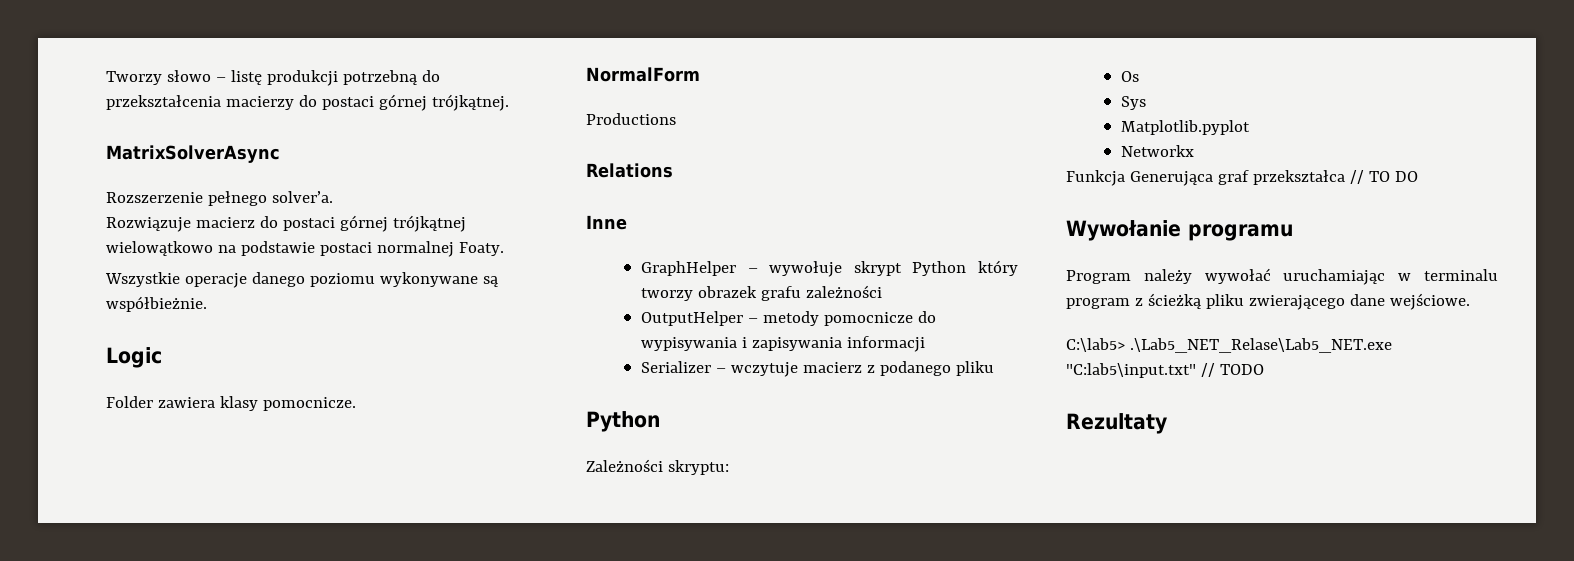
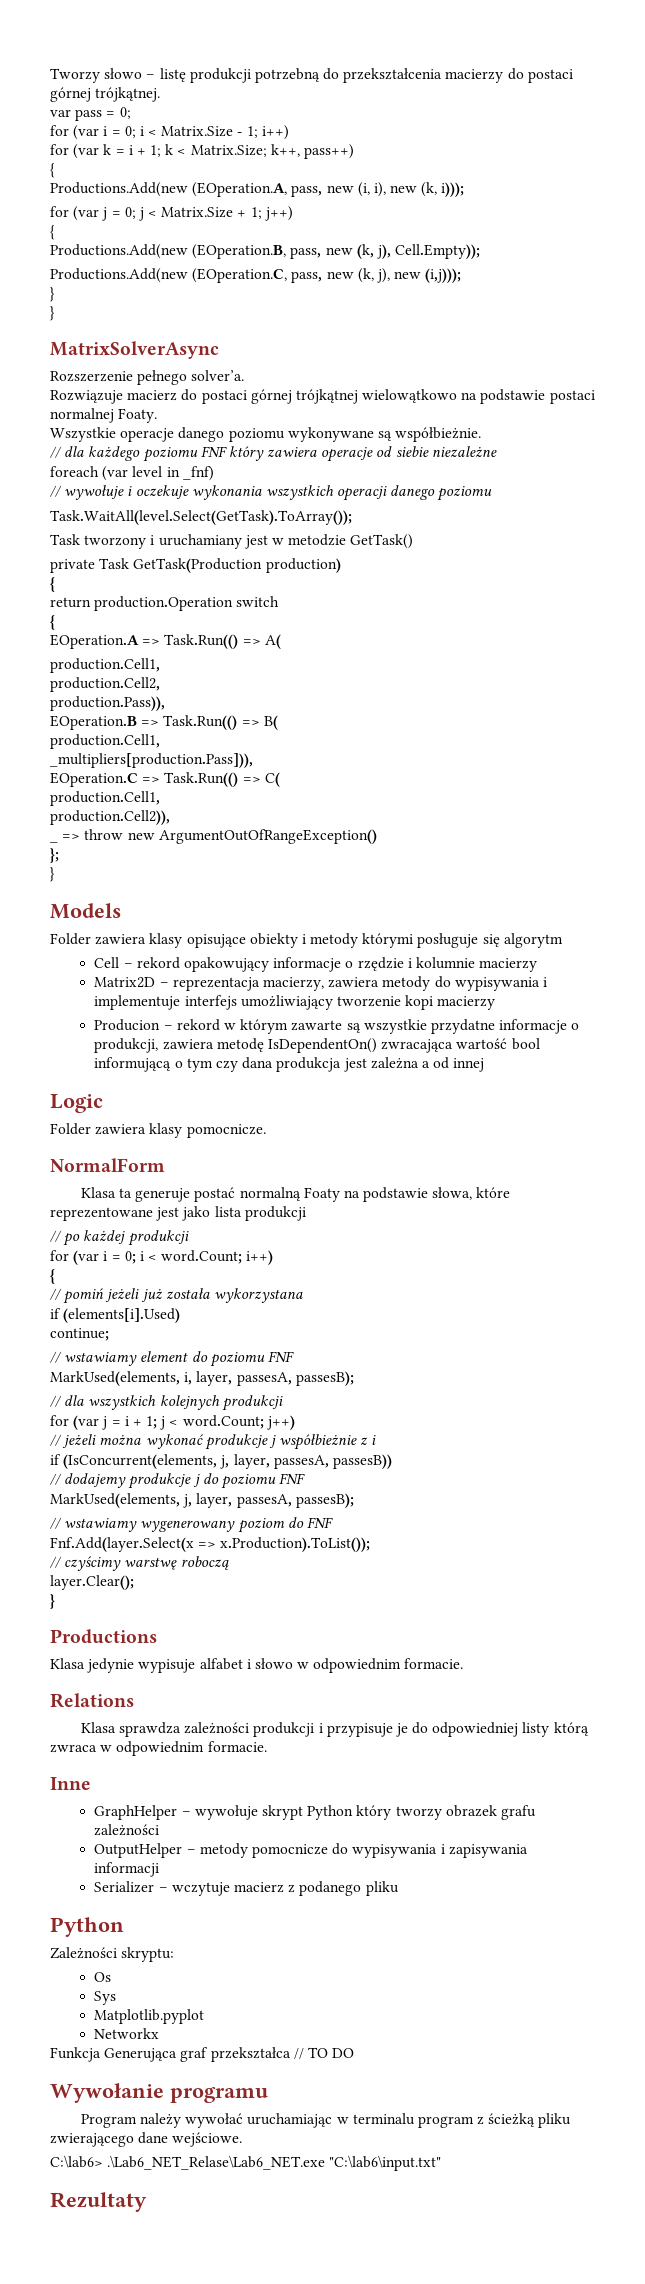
(509, 102) none -> [50,107,131,121] [50,125,289,140] [50,144,355,159] [50,163,55,178] [50,182,465,197] [50,206,293,221] [50,225,55,240] [50,244,481,259] [50,268,462,283] [50,287,55,302] [50,306,55,321] // var pass = 0; // for (var i = 0; i < Matrix.Size - 1; i++) // for (var k = i + 1; k < Matrix.Size; k++, pass++) // { // Productions.Add(new (EOperation.A, pass, new (i, i), new (k, i))); // for (var j = 0; j < Matrix.Size + 1; j++) // { // Productions.Add(new (EOperation.B, pass, new (k, j), Cell.Empty)); // Productions.Add(new (EOperation.C, pass, new (k, j), new (i,j))); // } // }
(207, 304) none -> [50,446,497,462] [50,466,214,481] [50,485,493,501] [50,510,352,525] [50,534,414,549] [50,558,341,573] [50,577,55,592] [50,596,280,611] [50,615,55,630] [50,634,281,649] [50,658,160,673] [50,677,160,692] [50,696,165,711] [50,715,278,730] [50,734,160,749] [50,753,253,768] [50,772,280,787] [50,791,160,806] [50,810,170,825] [50,840,58,843] [62,829,377,844] [50,848,59,863] [50,867,55,882] [50,903,121,919] [50,933,563,948] [94,957,538,972] [94,976,547,991] [94,995,496,1010] [94,1019,580,1034] [94,1038,540,1053] [94,1057,485,1072] // // dla każdego poziomu FNF który zawiera operacje od siebie niezależne // foreach (var level in _fnf) // // wywołuje i oczekuje wykonania wszystkich operacji danego poziomu // Task.WaitAll(level.Select(GetTask).ToArray()); // Task tworzony i uruchamiany jest w metodzie GetTask() // private Task GetTask(Production production) // { // return production.Operation switch // { // EOperation.A => Task.Run(() => A( // production.Cell1, // production.Cell2, // production.Pass)), // EOperation.B => Task.Run(() => B( // production.Cell1, // _multipliers[production.Pass])), // EOperation.C => Task.Run(() => C( // production.Cell1, // production.Cell2)), // _ => throw new ArgumentOutOfRangeException() // }; // } // Models // Folder zawiera klasy opisujące obiekty i metody którymi posługuje się algorytm // Cell – rekord opakowujący informacje o rzędzie i kolumnie macierzy // Matrix2D – reprezentacja macierzy, zawiera metody do wypisywania i implementuje interfejs umożliwiający tworzenie kopi macierzy // Producion – rekord w którym zawarte są wszystkie przydatne informacje o produkcji, zawiera metodę IsDependentOn() zwracająca wartość bool informującą o tym czy dana produkcja jest zależna a od innej
[586,113,676,125] [586,163,673,178] Productions // Relations -> [80,1187,511,1202] [50,1206,306,1221] [50,1230,189,1246] [50,1250,274,1265] [50,1269,55,1284] [50,1288,303,1304] [50,1308,181,1323] [50,1328,109,1341] [50,1351,294,1367] [50,1371,354,1386] [50,1395,283,1411] [50,1415,295,1430] [50,1434,377,1450] [50,1454,392,1469] [50,1473,306,1489] [50,1493,354,1508] [50,1517,333,1533] [50,1537,371,1552] [50,1556,229,1571] [50,1575,134,1590] [50,1594,55,1609] [50,1629,157,1644] [50,1658,464,1673] [50,1693,134,1708] [80,1722,589,1737] [50,1741,267,1756] Klasa ta generuje postać normalną Foaty na podstawie słowa, które reprezentowane jest jako lista produkcji // // po każdej produkcji // for (var i = 0; i < word.Count; i++) // { // // pomiń jeżeli już została wykorzystana // if (elements[i].Used) // continue; // // wstawiamy element do poziomu FNF // MarkUsed(elements, i, layer, passesA, passesB); // // dla wszystkich kolejnych produkcji // for (var j = i + 1; j < word.Count; j++) // // jeżeli można wykonać produkcje j współbieżnie z i // if (IsConcurrent(elements, j, layer, passesA, passesB)) // // dodajemy produkcje j do poziomu FNF // MarkUsed(elements, j, layer, passesA, passesB); // // wstawiamy wygenerowany poziom do FNF // Fnf.Add(layer.Select(x => x.Production).ToList()); // // czyścimy warstwę roboczą // layer.Clear(); // } // Productions // Klasa jedynie wypisuje alfabet i słowo w odpowiednim formacie. // Relations // Klasa sprawdza zależności produkcji i przypisuje je do odpowiedniej listy którą zwraca w odpowiednim formacie.
[1066,338,1392,353] [1066,363,1264,378] C:\lab5> .\Lab5_NET_Relase\Lab5_NET.exe "C:lab5\input.txt" // TODO -> [50,2155,442,2171] C:\lab6> .\Lab6_NET_Relase\Lab6_NET.exe "C:\lab6\input.txt"

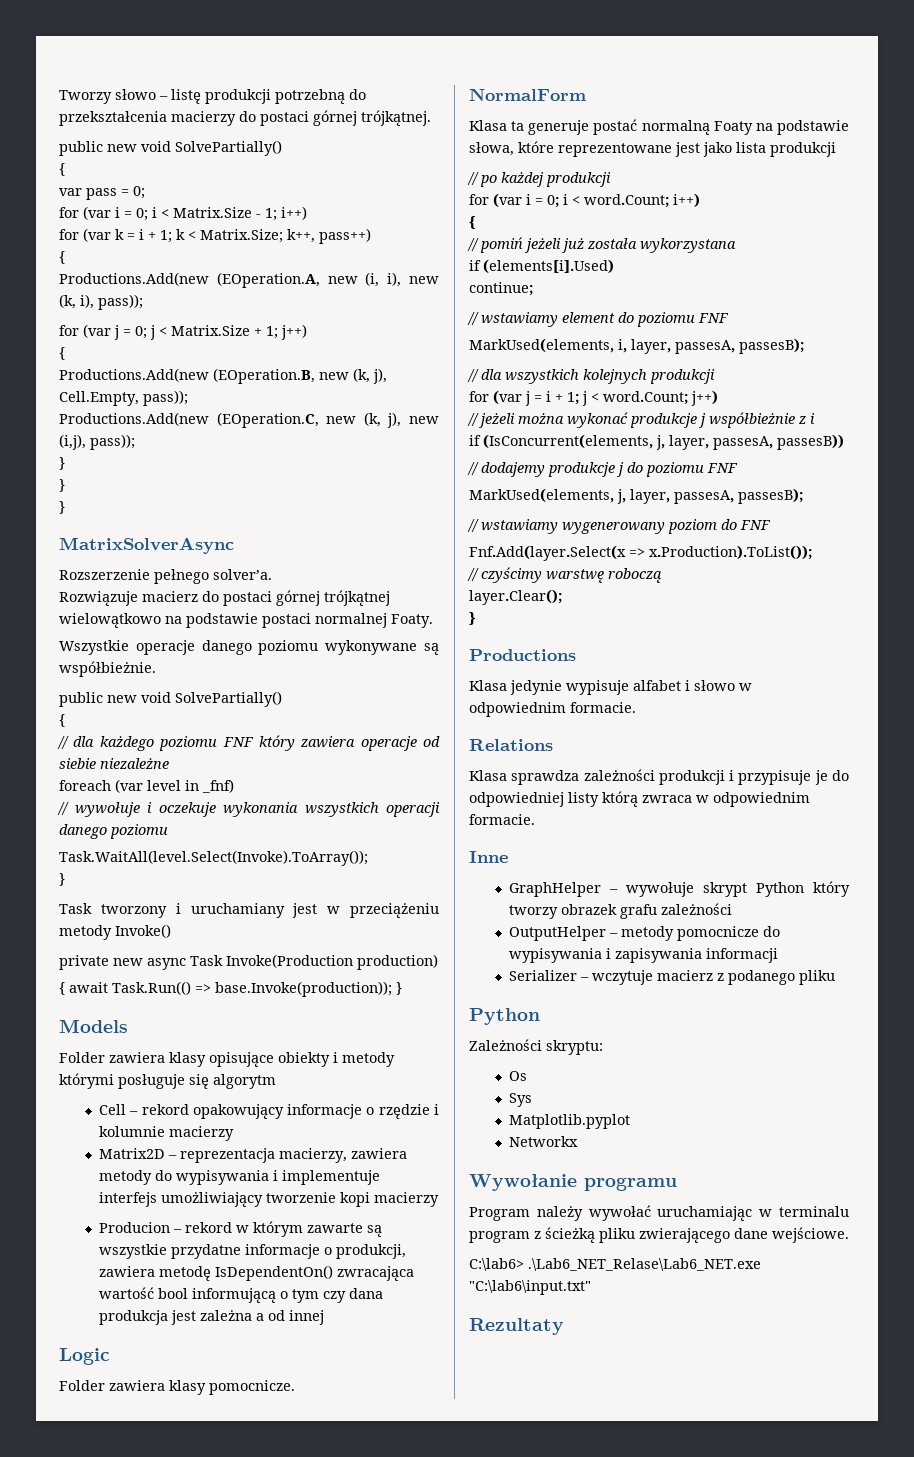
(161, 94) none -> [59,140,282,156] [59,163,65,176] // public new void SolvePartially() // {
[291,185,323,197] pass, -> (320, 280) none
[441,182,465,197] i))); -> [80,294,143,310] i), pass));
[290,244,481,259] pass, new (k, j), Cell.Empty)); -> [319,368,387,384] [59,390,188,406] new (k, j), Cell.Empty, pass));
[291,271,323,283] pass, -> (319, 420) none
[425,268,462,283] (i,j))); -> [59,434,135,450] [59,457,65,470] (i,j), pass)); // }
(482, 434) none -> [59,691,282,707] [59,714,65,727] // public new void SolvePartially() // {
[50,510,352,525] Task.WaitAll(level.Select(GetTask).ToArray()); -> [59,850,368,866] [59,873,65,886] Task.WaitAll(level.Select(Invoke).ToArray()); // }
[288,534,414,549] [50,558,341,573] [50,577,55,592] [50,596,280,611] [50,615,55,630] [50,634,281,649] [50,658,160,673] [50,677,160,692] [50,696,165,711] [50,715,278,730] [50,734,160,749] [50,753,253,768] [50,772,280,787] [50,791,160,806] [50,810,170,825] [50,840,58,843] [62,829,377,844] [50,848,59,863] metodzie GetTask() // private Task GetTask(Production production) // { // return production.Operation switch // { // EOperation.A => Task.Run(() => A( // production.Cell1, // production.Cell2, // production.Pass)), // EOperation.B => Task.Run(() => B( // production.Cell1, // _multipliers[production.Pass])), // EOperation.C => Task.Run(() => C( // production.Cell1, // production.Cell2)), // _ => throw new ArgumentOutOfRangeException() // }; // -> [350,903,439,918] [59,924,171,940] [59,954,438,970] [59,981,392,997] przeciążeniu metody Invoke() // private new async Task Invoke(Production production) // { await Task.Run(() => base.Invoke(production));
[50,2047,355,2062] // Funkcja Generująca graf przekształca // TO DO -> (579, 1141) none

